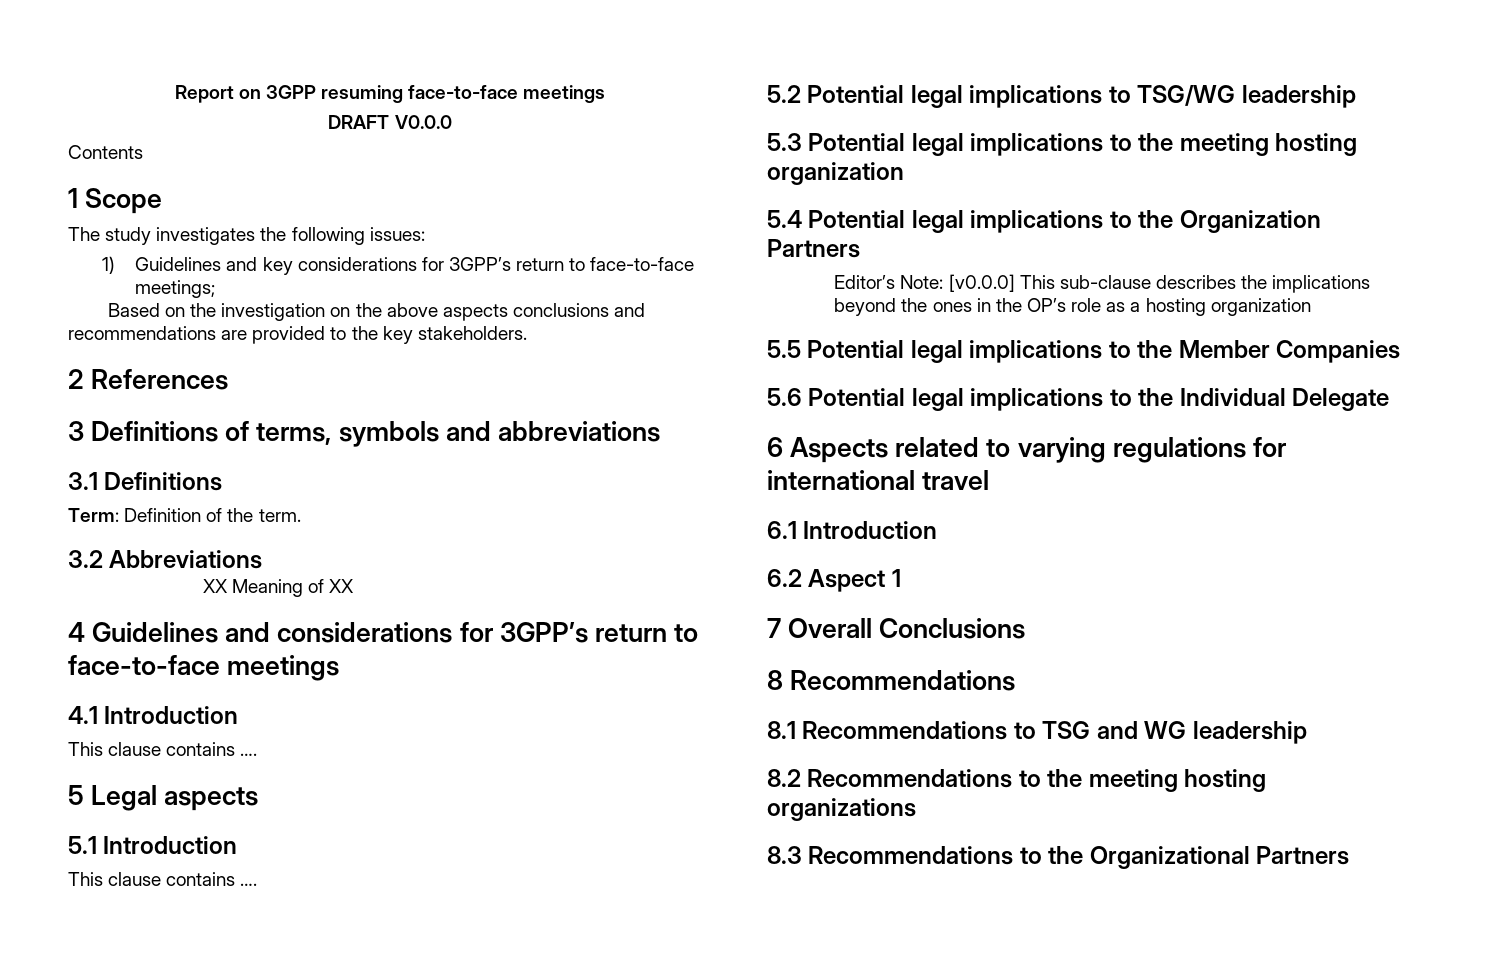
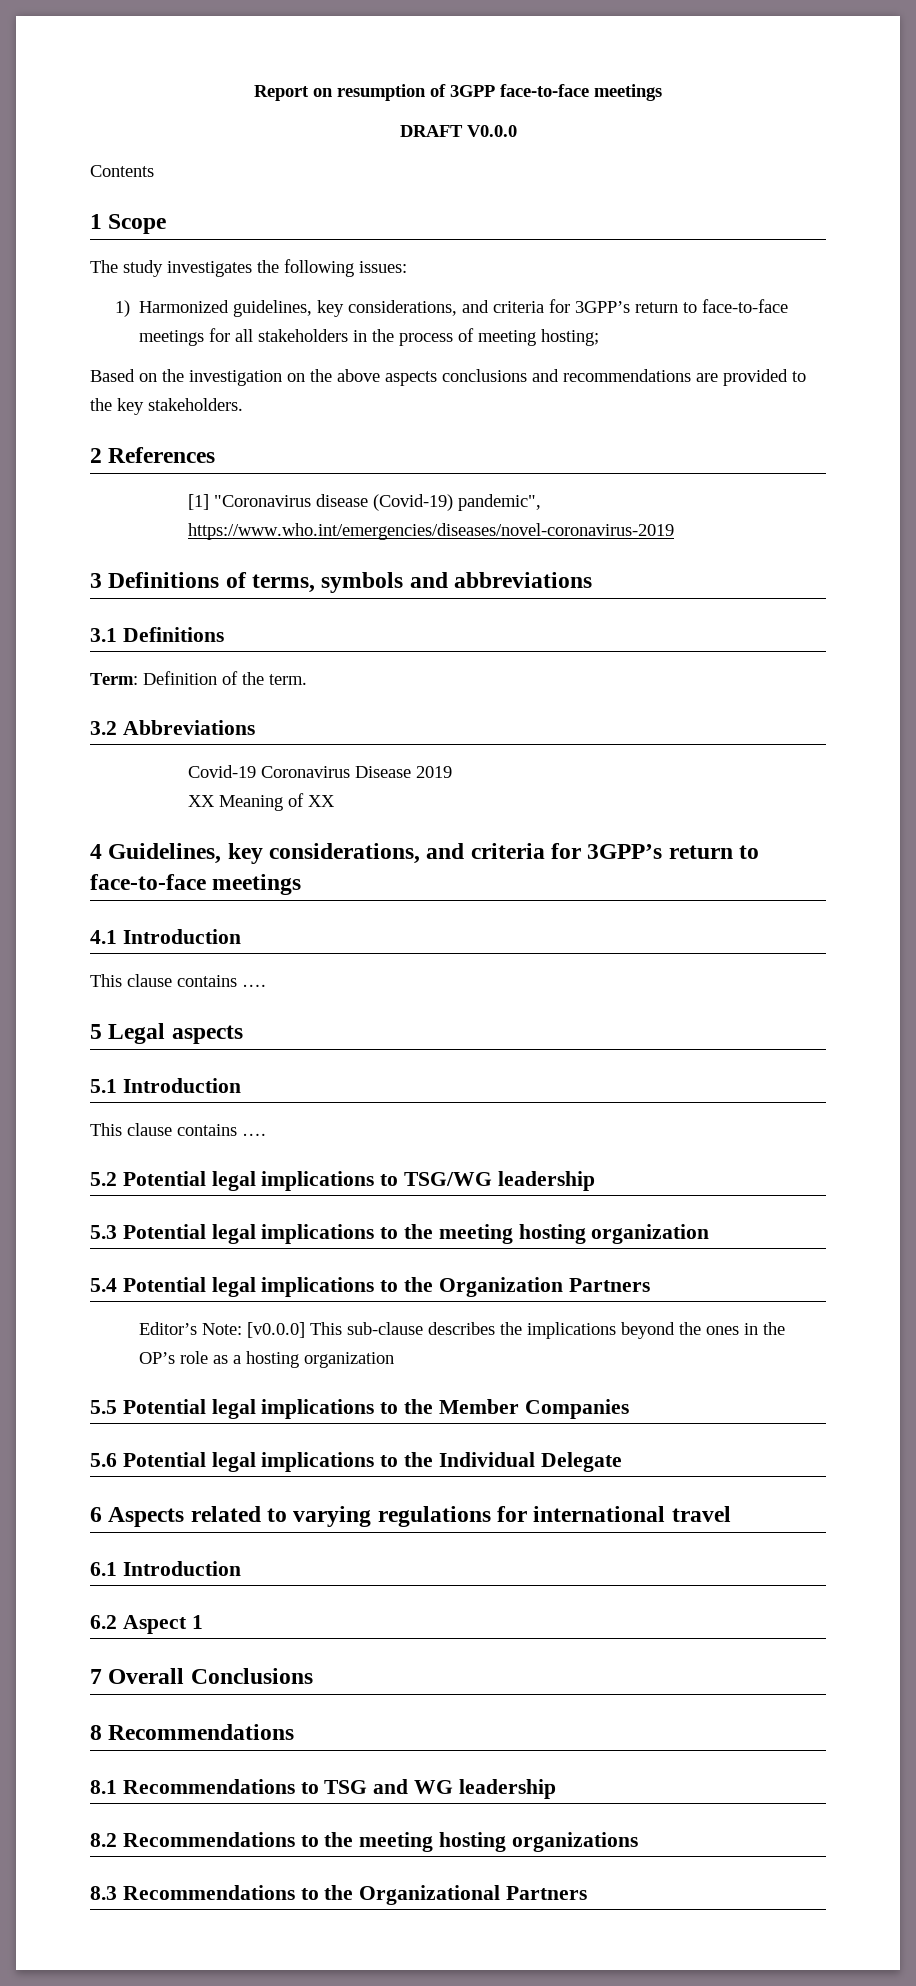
[265,85,404,103] 3GPP resuming -> [337,84,495,101] resumption of 3GPP
[135,257,695,275] [135,280,216,298] Guidelines and key considerations for 3GPP’s return to face-to-face meetings; -> [139,299,789,317] [139,328,600,346] Harmonized guidelines, key considerations, and criteria for 3GPP’s return to face-to-face meetings for all stakeholders in the process of meeting hosting;
(229, 379) none -> [188,494,542,511] [188,523,675,540] // [1] "Coronavirus disease (Covid-19) pandemic", https://www.who.int/emergencies/diseases/novel-coronavirus-2019
(263, 559) none -> [188,765,453,778] // Covid-19 Coronavirus Disease 2019
[92,622,453,643] Guidelines and considerations -> [108,843,545,864] Guidelines, key considerations, and criteria

